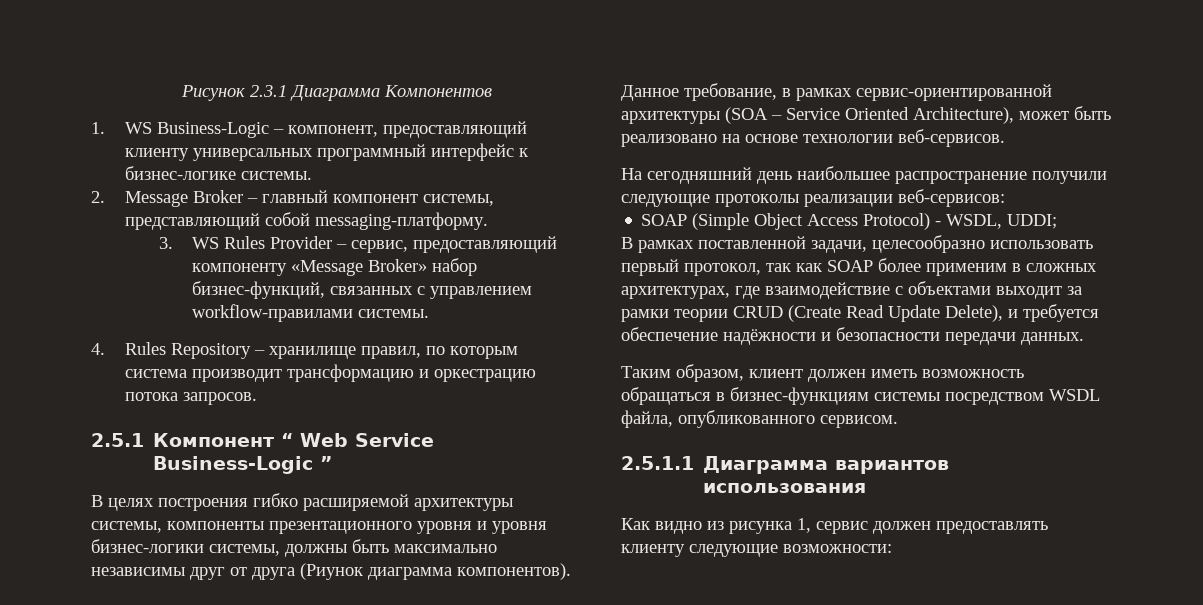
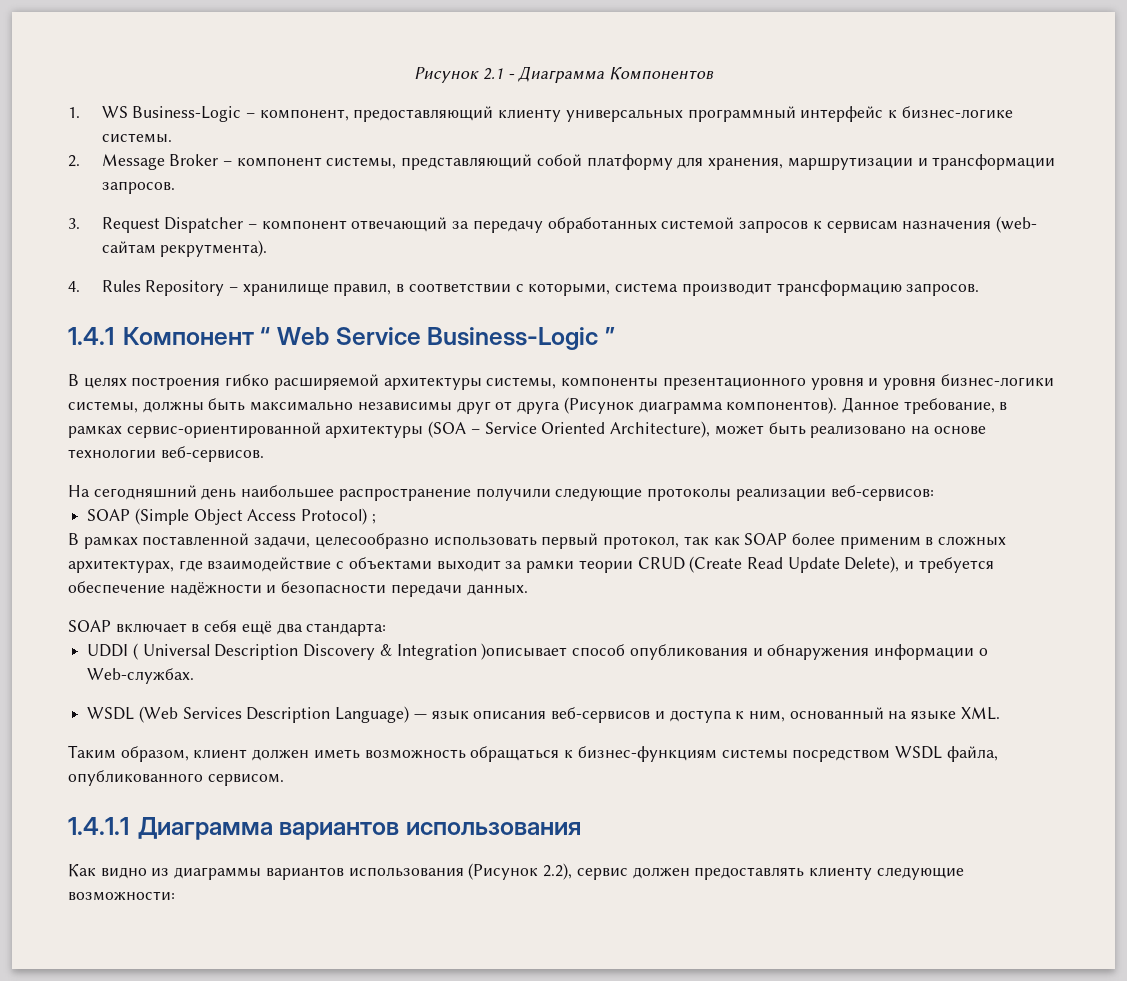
[249,85,287,97] 2.3.1 -> [482,68,515,80] 2.1 -
[261,190,328,203] главный -> (233, 163) none
[314,212,488,230] [158,236,558,253] [192,258,478,276] [192,281,533,299] [192,304,430,322] messaging-платформу. // 3. WS Rules Provider – сервис, предоставляющий компоненту «Message Broker» набор бизнес-функций, связанных с управлением workflow-правилами системы. -> [586,154,1056,170] [101,181,175,194] [68,216,1037,233] [101,240,268,257] платформу для хранения, маршрутизации и трансформации запросов. // 3. Request Dispatcher – компонент отвечающий за передачу обработанных системой запросов к сервисам назначения (web- сайтам рекрутмента).
[425,346,518,359] [124,364,536,382] [124,392,257,405] [91,433,144,447] по которым система производит трансформацию и оркестрацию потока запросов. // 2.5.1 -> [396,280,980,296] [68,327,114,345] в соответствии с которыми, система производит трансформацию запросов. // 1.4.1
[300,563,363,580] (Риунок -> [563,397,634,414] (Рисунок
[935,214,1058,229] - WSDL, UDDI; -> [371,514,376,524] ;
(1084, 338) none -> [68,620,387,636] [87,643,988,660] [87,668,195,684] [87,706,1000,723] // SOAP включает в себя ещё два стандарта: // UDDI ( Universal Description Discovery & Integration )описывает способ опубликования и обнаружения информации о Web-службах. // WSDL (Web Services Description Language) — язык описания веб-сервисов и доступа к ним, основанный на языке XML.
[716,392,725,401] в -> [564,750,574,758] к
[621,456,694,470] 2.5.1.1 -> [68,817,129,835] 1.4.1.1
[729,518,811,534] рисунка 1, -> [174,863,573,880] диаграммы вариантов использования (Рисунок 2.2),

